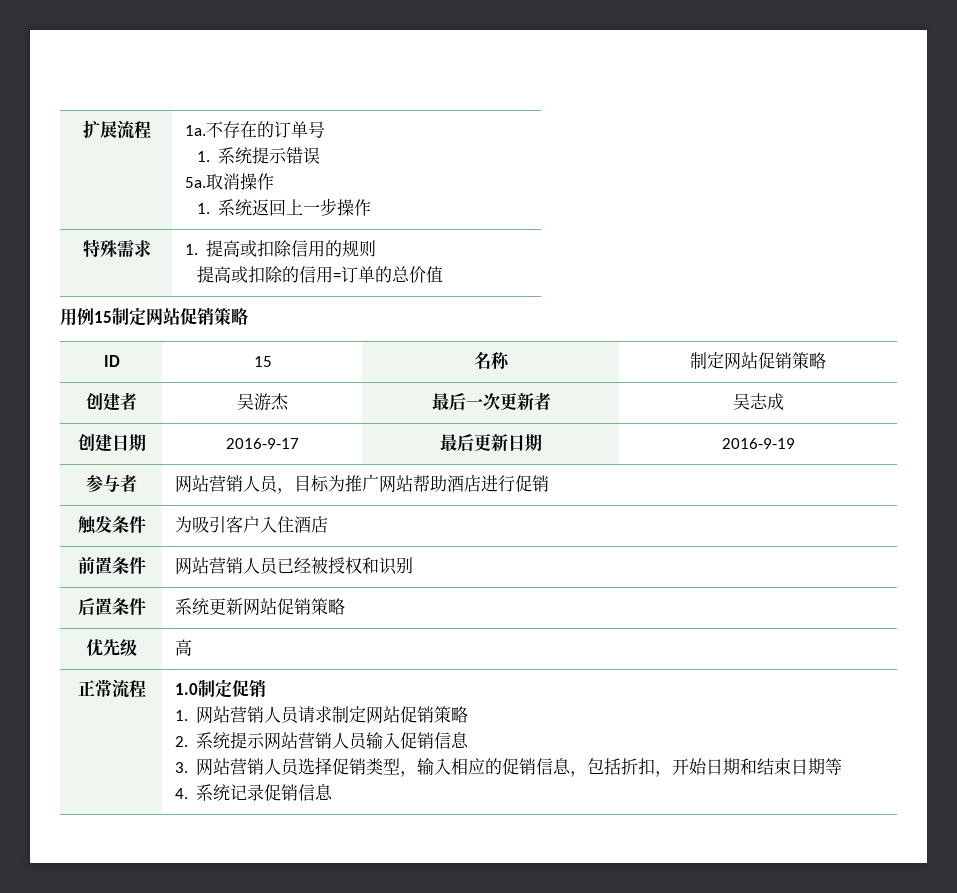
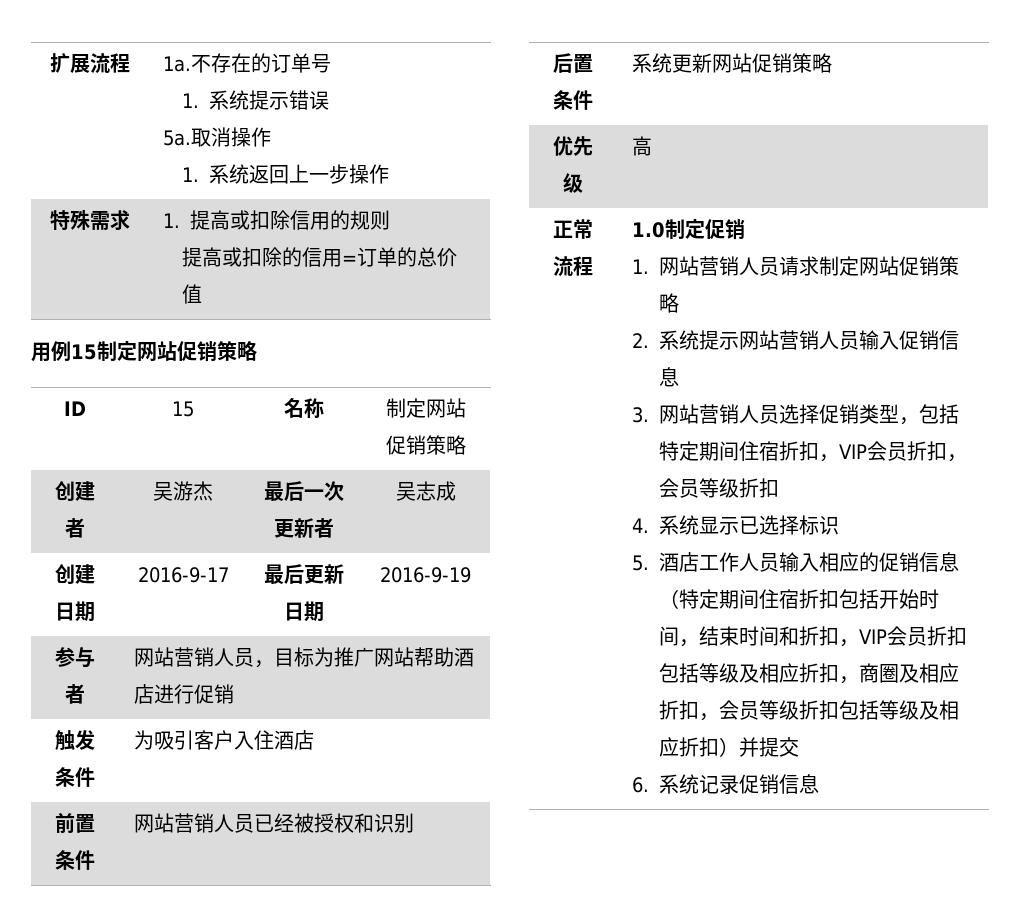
(418, 774) none -> [918,404,959,424] [658,441,967,462] [658,478,779,498] [631,515,839,535] [631,552,779,572] 包括特定期间住宿折扣，VIP会员折扣，会员等级折扣 // 4.系统显示已选择标识 // 5.酒店工作人员
[570,758,843,777] [174,788,188,799] ，包括折扣，开始日期和结束日期等 // 4. -> [658,589,939,609] [658,626,967,647] [658,663,959,684] [658,700,959,721] [658,737,799,757] [631,777,649,793] （特定期间住宿折扣包括开始时间，结束时间和折扣，VIP会员折扣包括等级及相应折扣，商圈及相应折扣，会员等级折扣包括等级及相应折扣）并提交 // 6.

